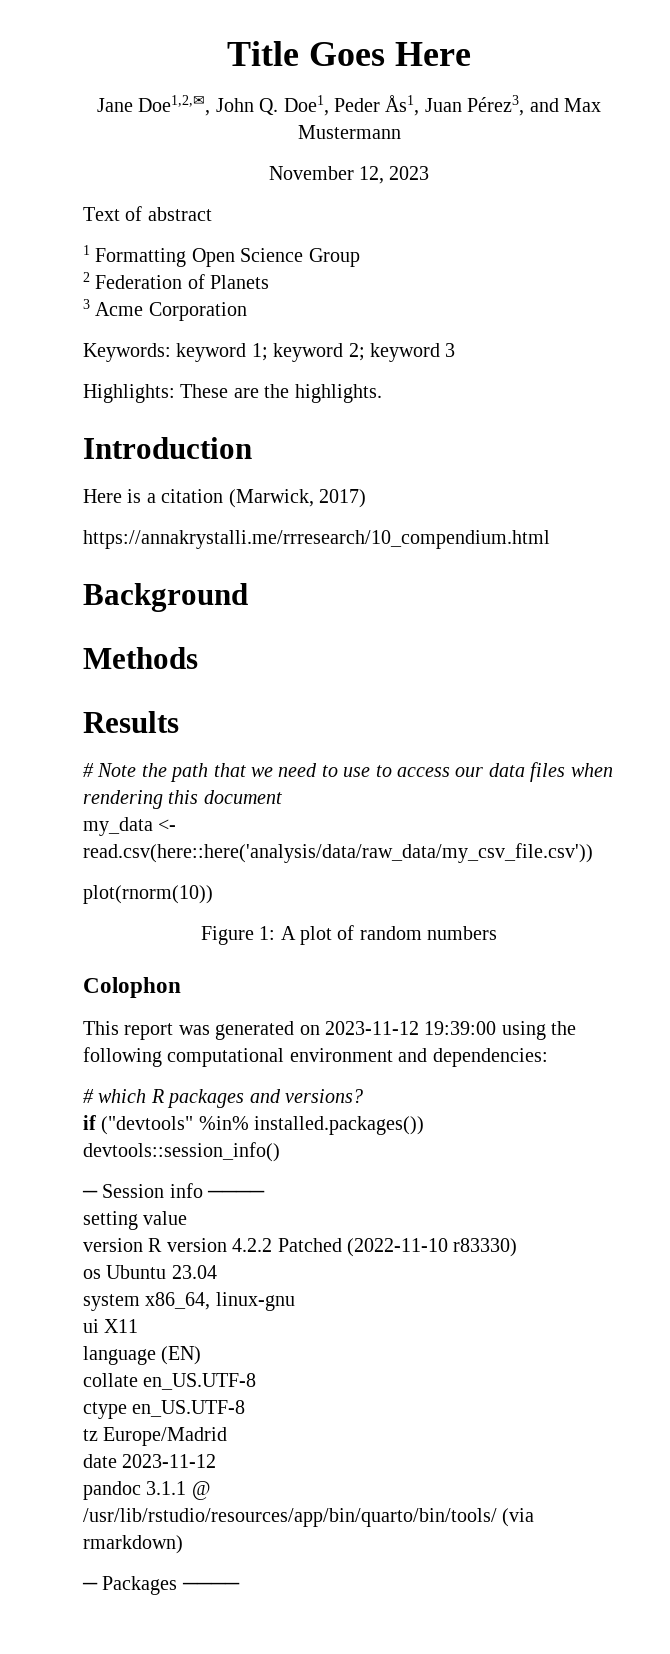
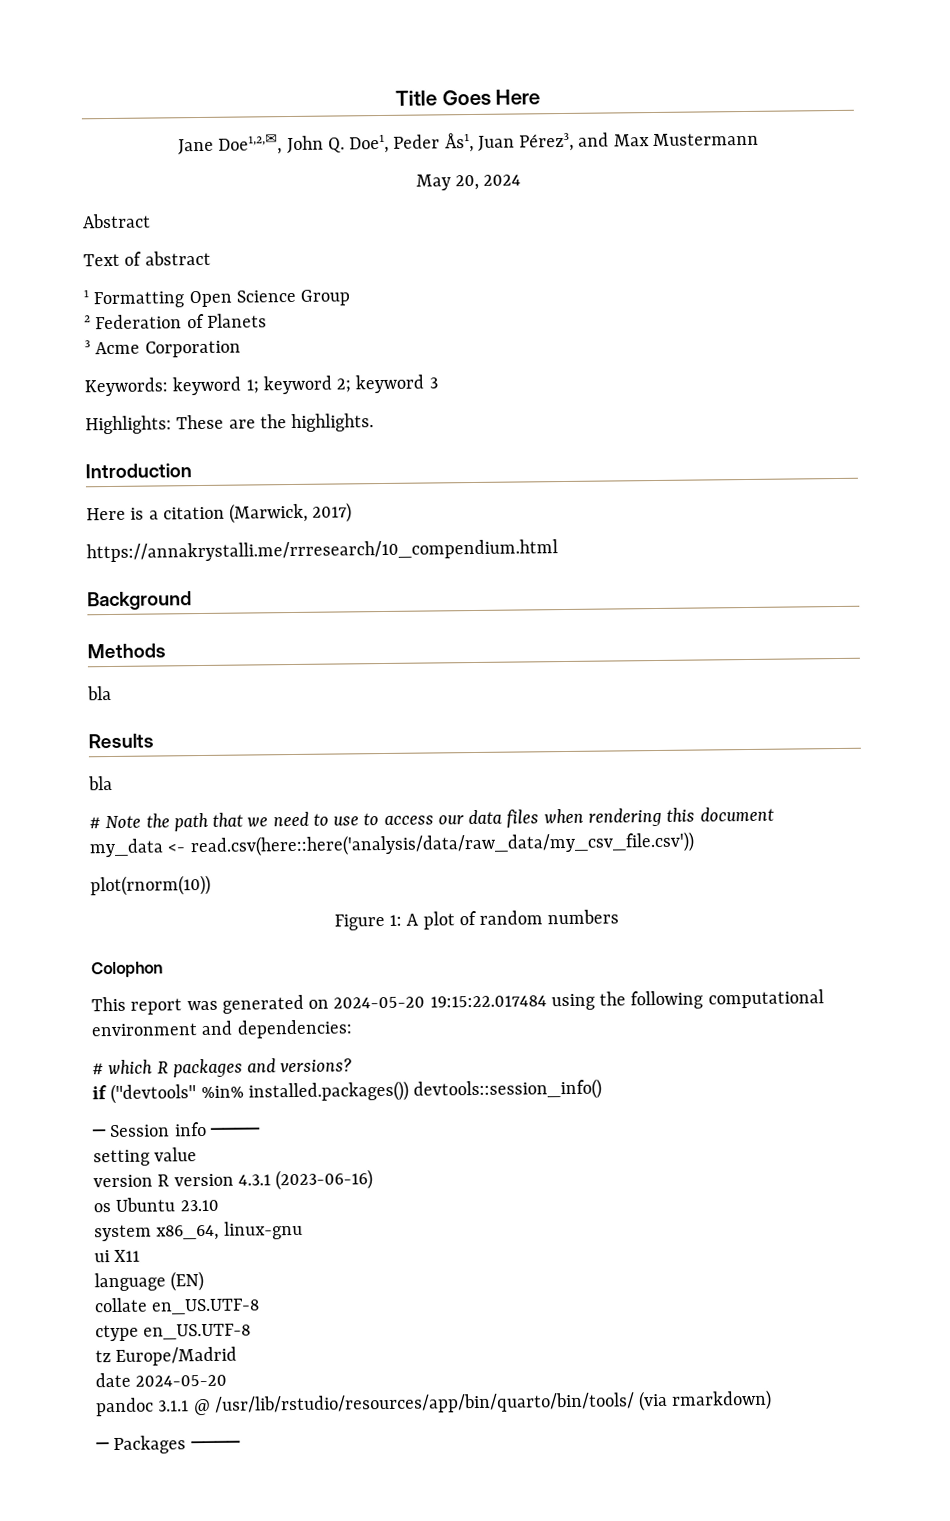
[268,166,430,184] November 12, 2023 -> [415,174,522,191] [82,213,151,229] May 20, 2024 // Abstract
(198, 658) none -> [87,685,112,701] // bla
(179, 722) none -> [88,775,113,791] // bla
[325,1021,497,1035] 2023-11-12 19:39:00 -> [333,995,547,1009] 2024-05-20 19:15:22.017484
[232,1238,518,1257] 4.2.2 Patched (2022-11-10 r83330) -> [237,1169,374,1191] 4.3.1 (2023-06-16)
[171,1265,217,1279] 23.04 -> [179,1199,219,1212] 23.10
[122,1454,217,1468] 2023-11-12 -> [135,1374,228,1387] 2024-05-20

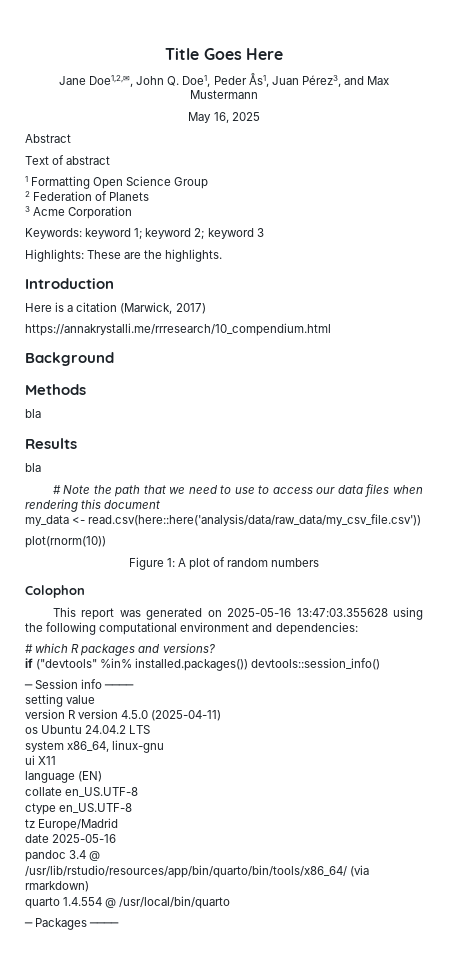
[455,174,522,191] 20, 2024 -> [213,112,260,123] 16, 2025
[333,995,547,1009] 2024-05-20 19:15:22.017484 -> [227,608,388,617] 2025-05-16 13:47:03.355628
[237,1169,374,1191] 4.3.1 (2023-06-16) -> [121,710,222,721] 4.5.0 (2025-04-11)
[179,1199,219,1212] 23.10 -> [85,725,151,734] 24.04.2 LTS
[135,1374,228,1387] 2024-05-20 -> [52,834,117,843] 2025-05-16
[158,1392,635,1416] 3.1.1 @ /usr/lib/rstudio/resources/app/bin/quarto/bin/tools/ -> [69,850,101,861] [25,865,347,878] 3.4 @ /usr/lib/rstudio/resources/app/bin/quarto/bin/tools/x86_64/
(773, 1400) none -> [25,896,231,909] // quarto 1.4.554 @ /usr/local/bin/quarto

